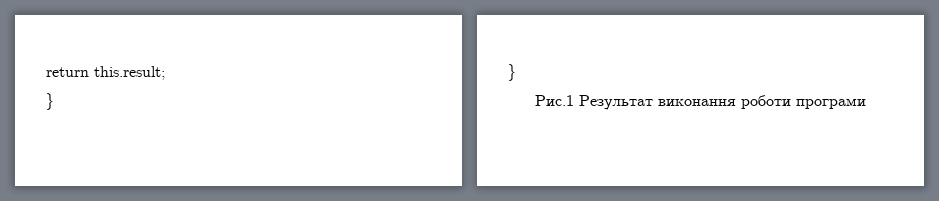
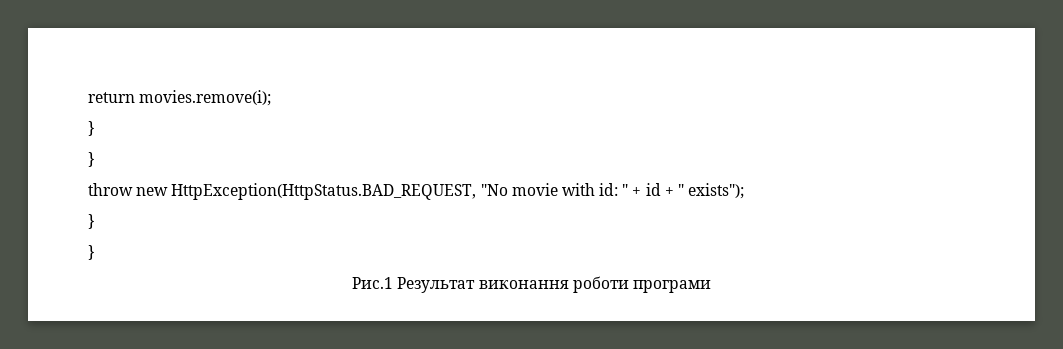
[94,66,165,80] this.result; -> [139,90,272,106] [88,121,95,136] [88,152,95,167] [88,183,745,200] movies.remove(i); // } // } // throw new HttpException(HttpStatus.BAD_REQUEST, "No movie with id: " + id + " exists");

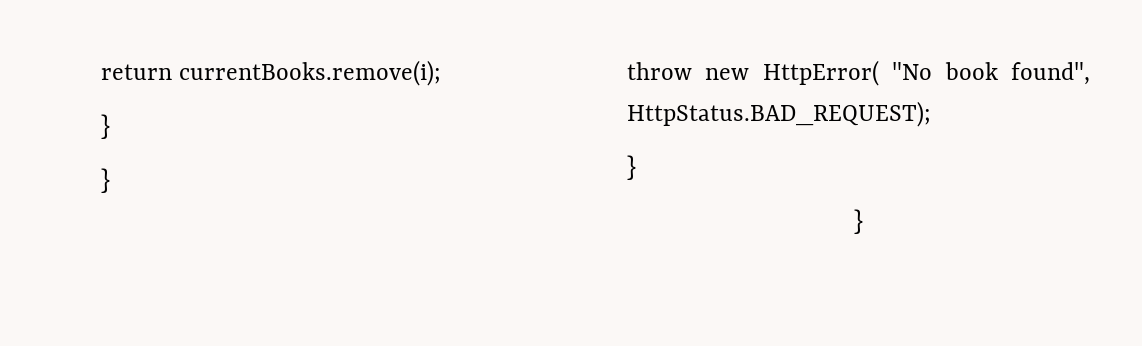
[139,90,272,106] movies.remove(i); -> [179,60,442,86] currentBooks.remove(i);
[171,183,745,200] [88,214,95,229] [88,245,95,260] [352,276,711,293] HttpException(HttpStatus.BAD_REQUEST, "No movie with id: " + id + " exists"); // } // } // Рис.1 Результат виконання роботи програми -> [762,60,1090,86] [627,101,931,127] [627,155,636,180] [854,209,863,234] HttpError( "No book found", HttpStatus.BAD_REQUEST); // } // }

